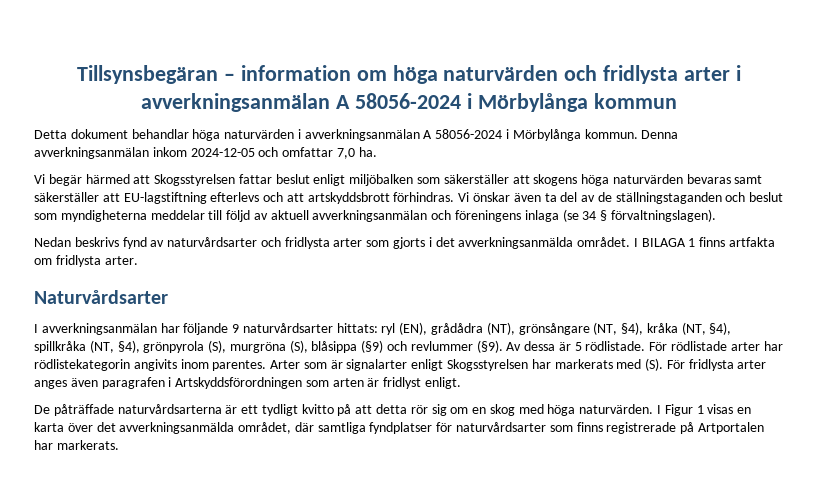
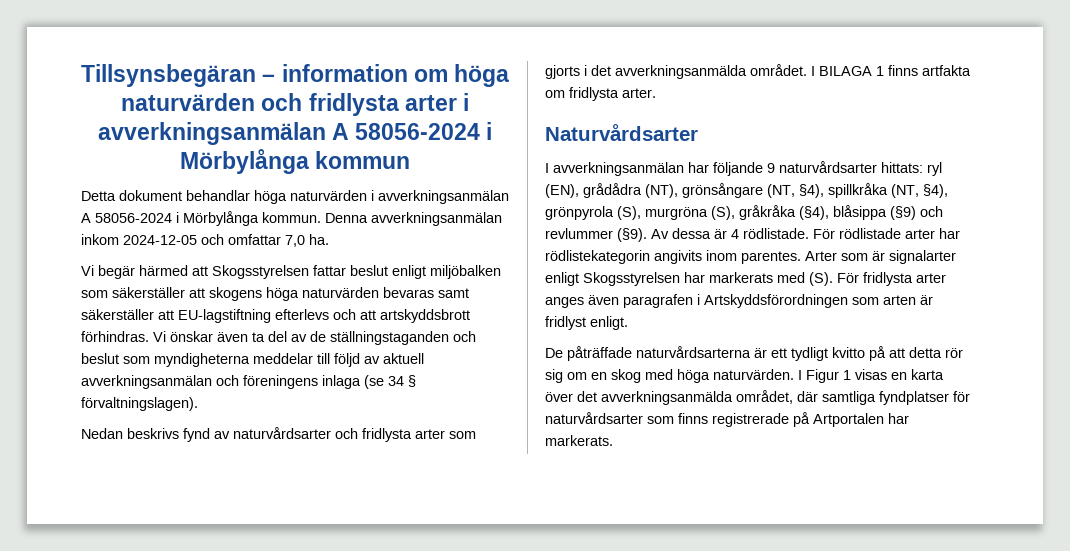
[646,322,732,335] kråka (NT, §4), -> (824, 191) none
(308, 346) none -> [739,205,829,220] gråkråka (§4),
[574,342,582,351] 5 -> [731,229,739,239] 4

